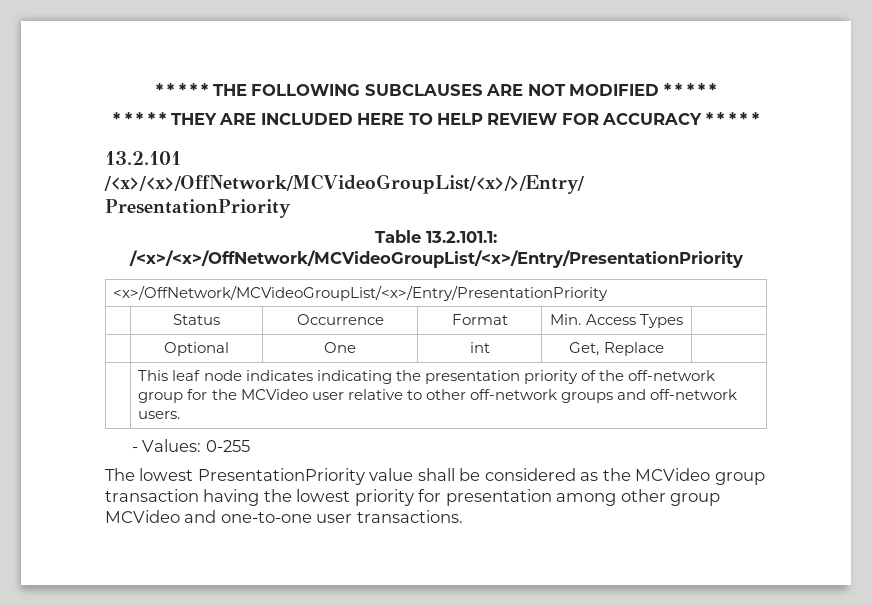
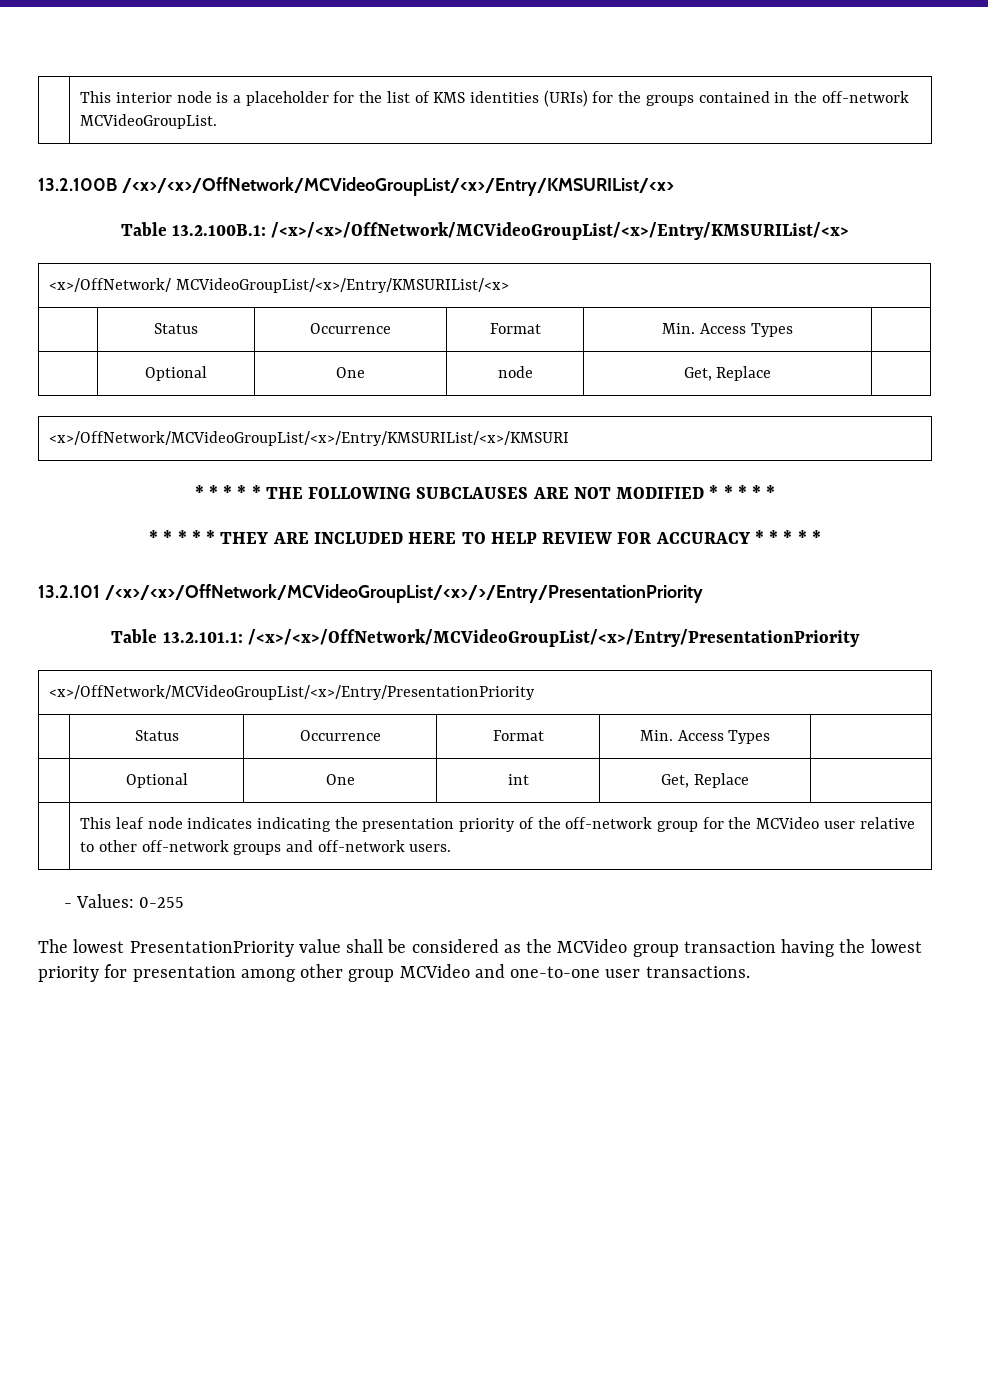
(155, 89) none -> [80,90,909,107] [80,114,218,129] [38,177,674,196] [120,222,850,240] [49,278,509,293] [154,323,198,334] [310,323,391,334] [489,323,541,334] [662,323,793,337] [145,366,207,381] [336,367,365,378] [497,366,533,378] [683,366,772,381] [49,431,570,446] | This interior node is a placeholder for the list of KMS identities (URIs) for the groups contained in the off-network MCVideoGroupList. // 13.2.100B /<x>/<x>/OffNetwork/MCVideoGroupList/<x>/Entry/KMSURIList/<x> // Table 13.2.100B.1: /<x>/<x>/OffNetwork/MCVideoGroupList/<x>/Entry/KMSURIList/<x> // <x>/OffNetwork/ MCVideoGroupList/<x>/Entry/KMSURIList/<x> // | Status | Occurrence | Format | Min. Access Types | // | Optional | One | node | Get, Replace | // <x>/OffNetwork/MCVideoGroupList/<x>/Entry/KMSURIList/<x>/KMSURI //

